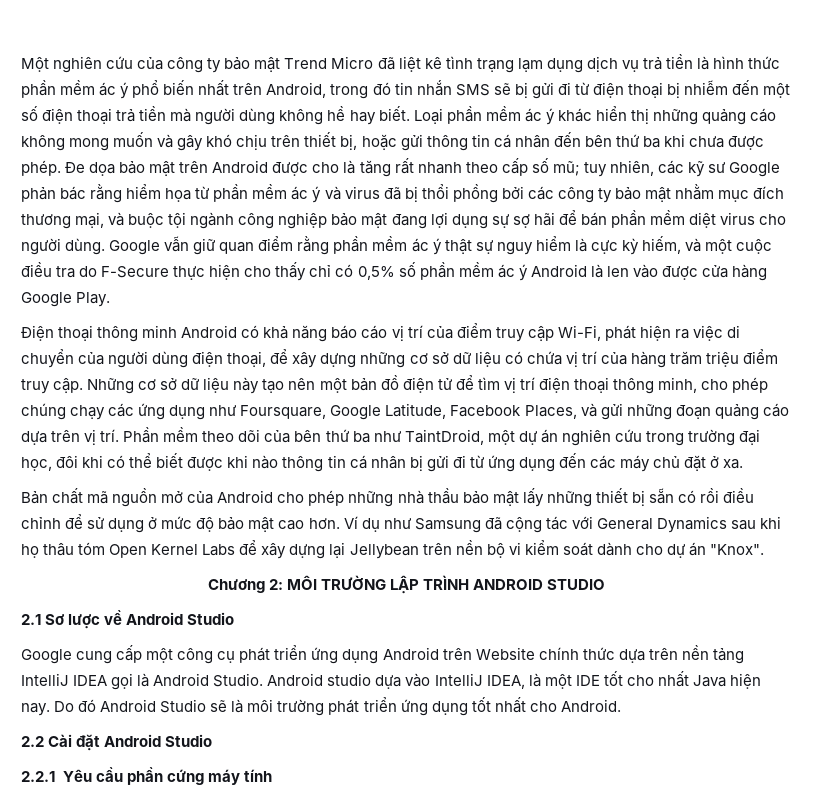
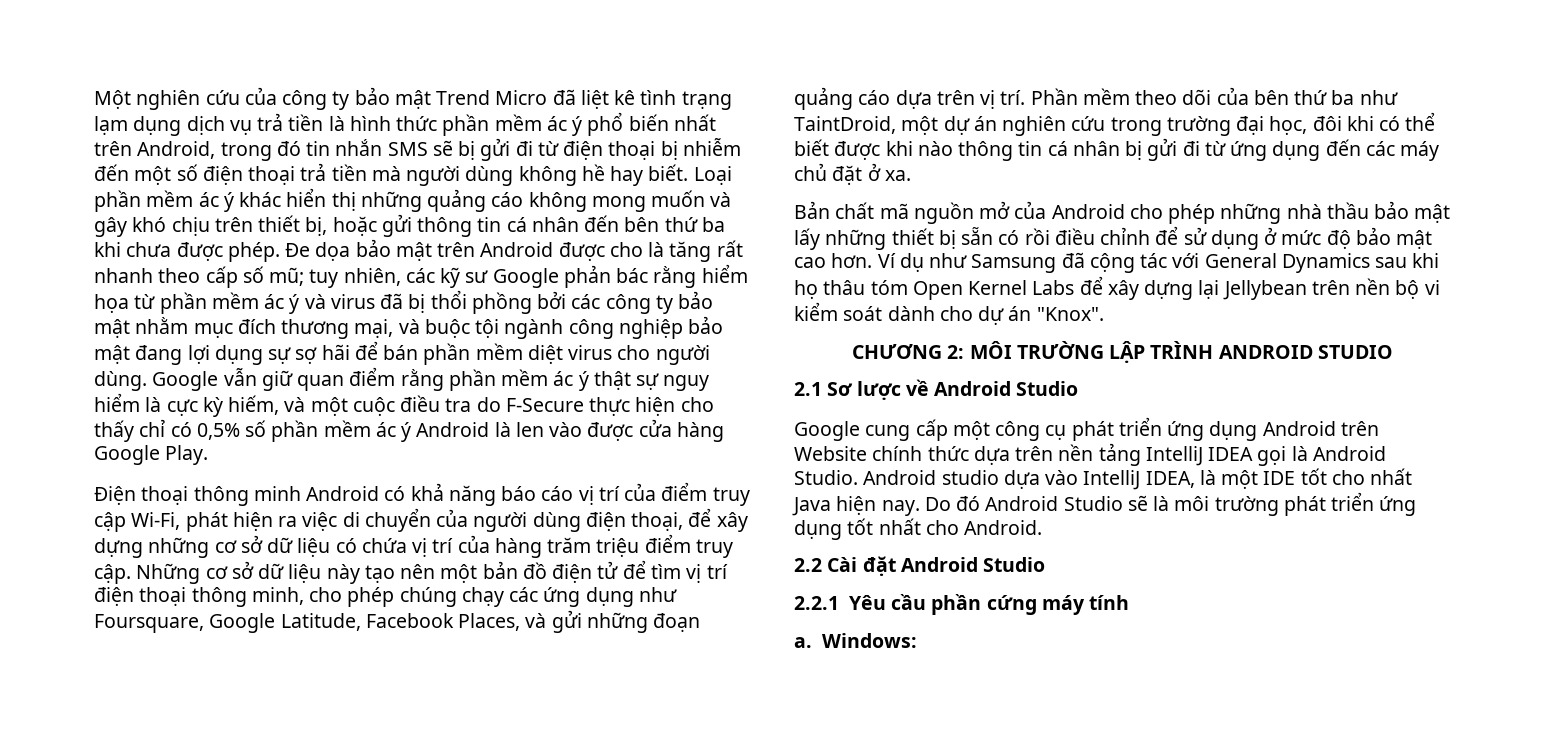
[207,579,265,593] Chương -> [852,344,943,359] CHƯƠNG
(272, 775) none -> [794,633,917,648] // a. Windows:

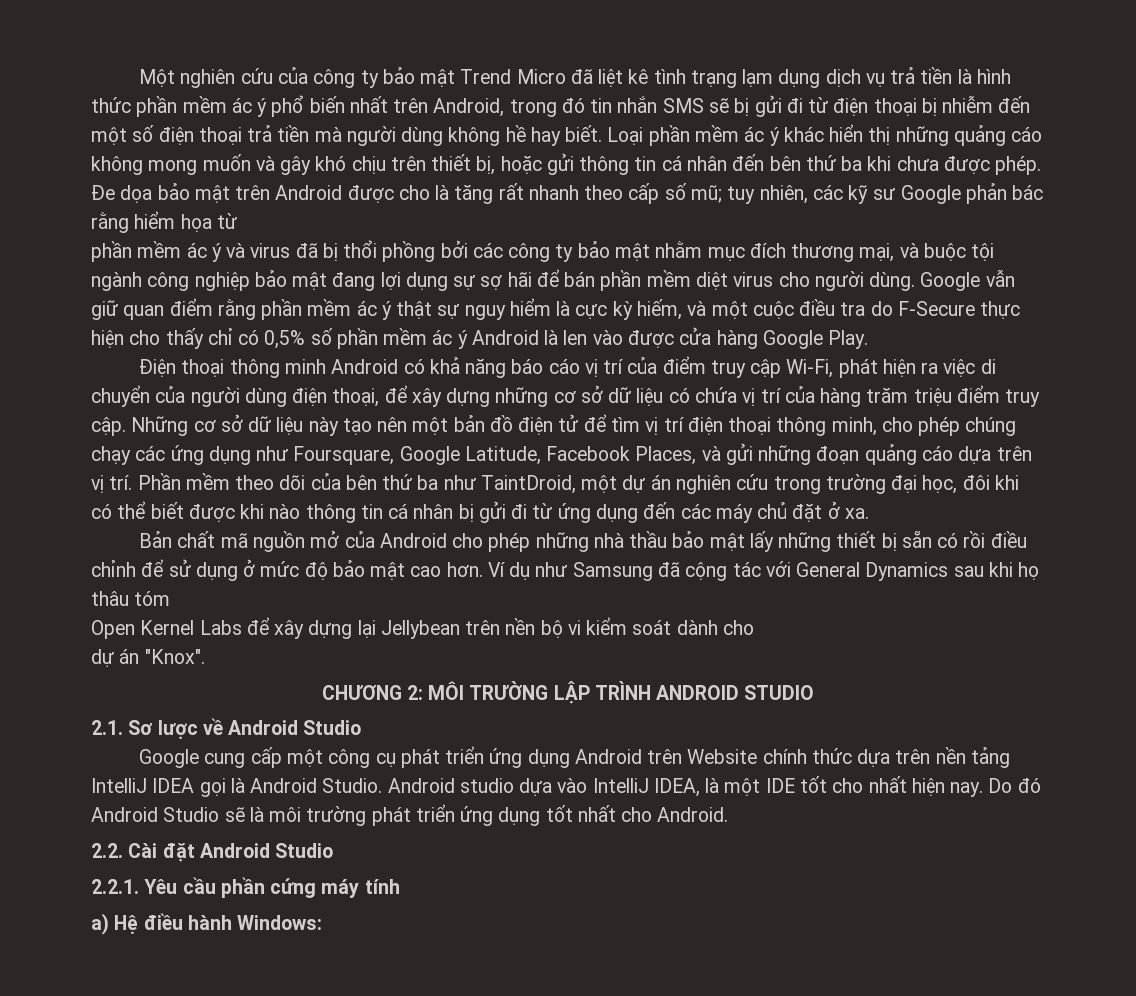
(156, 301) none -> (237, 221) //
(908, 287) none -> (171, 598) //
(973, 313) none -> (754, 627) //
[794,382,822,396] 2.1 -> [91,720,123,735] 2.1.
[792,497,831,516] Java -> (907, 784) none
[794,558,822,572] 2.2 -> [91,843,123,858] 2.2.
[794,596,839,610] 2.2.1 -> [91,879,139,894] 2.2.1.
[794,637,812,648] a. -> [91,913,232,935] a) Hệ điều hành

